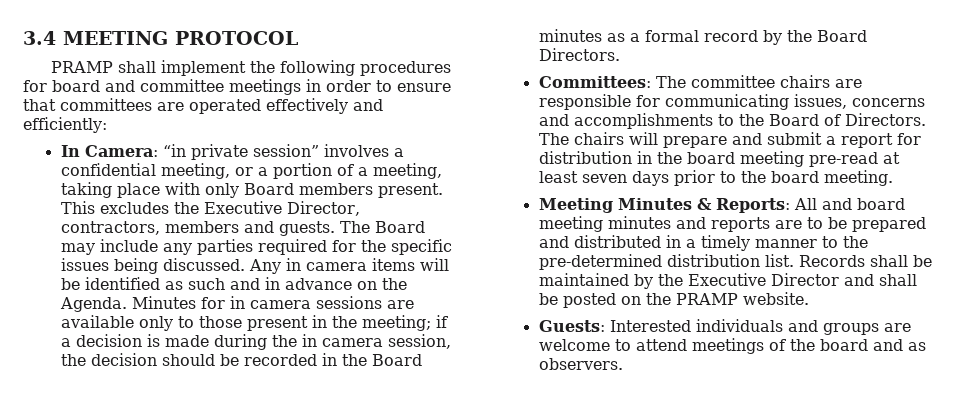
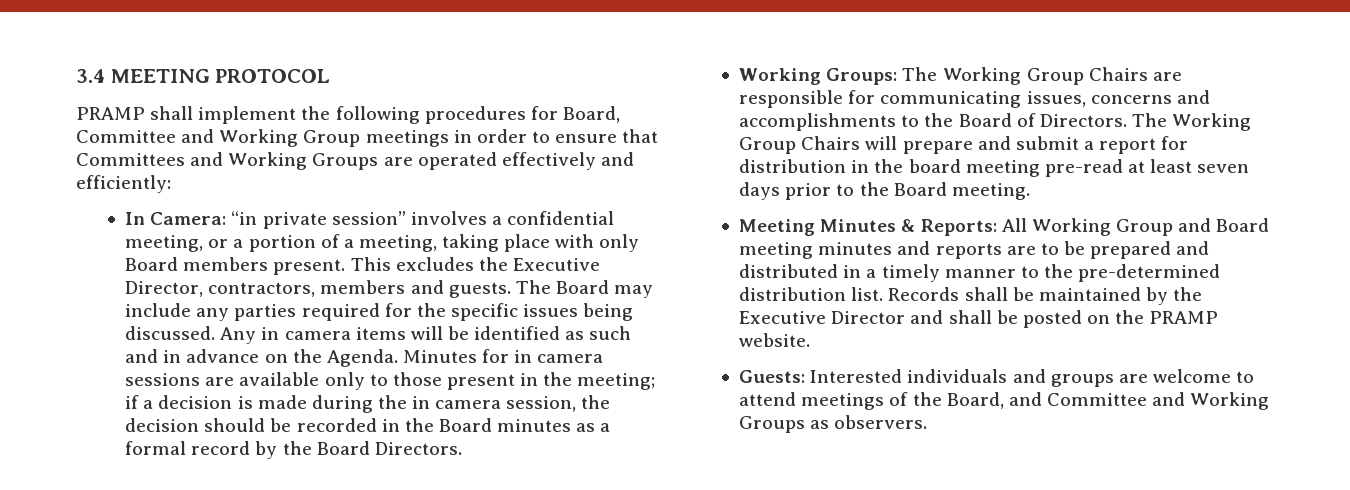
[52,79,224,92] board and committee -> [562,106,620,123] [76,129,361,147] Board, Committee and Working Group
[60,98,152,111] committees -> [76,152,379,170] Committees and Working Groups
[538,75,830,88] Committees: The committee chairs -> [739,67,1148,85] Working Groups: The Working Group Chairs
[573,132,624,145] chairs -> [1172,113,1252,131] [739,136,861,154] Working Group Chairs
[770,171,819,183] board -> [893,182,947,196] Board
[821,198,905,210] and board -> [1031,218,1270,236] Working Group and Board
[819,339,903,351] board and -> [946,392,1270,410] [739,416,806,433] Board, and Committee and Working Groups

